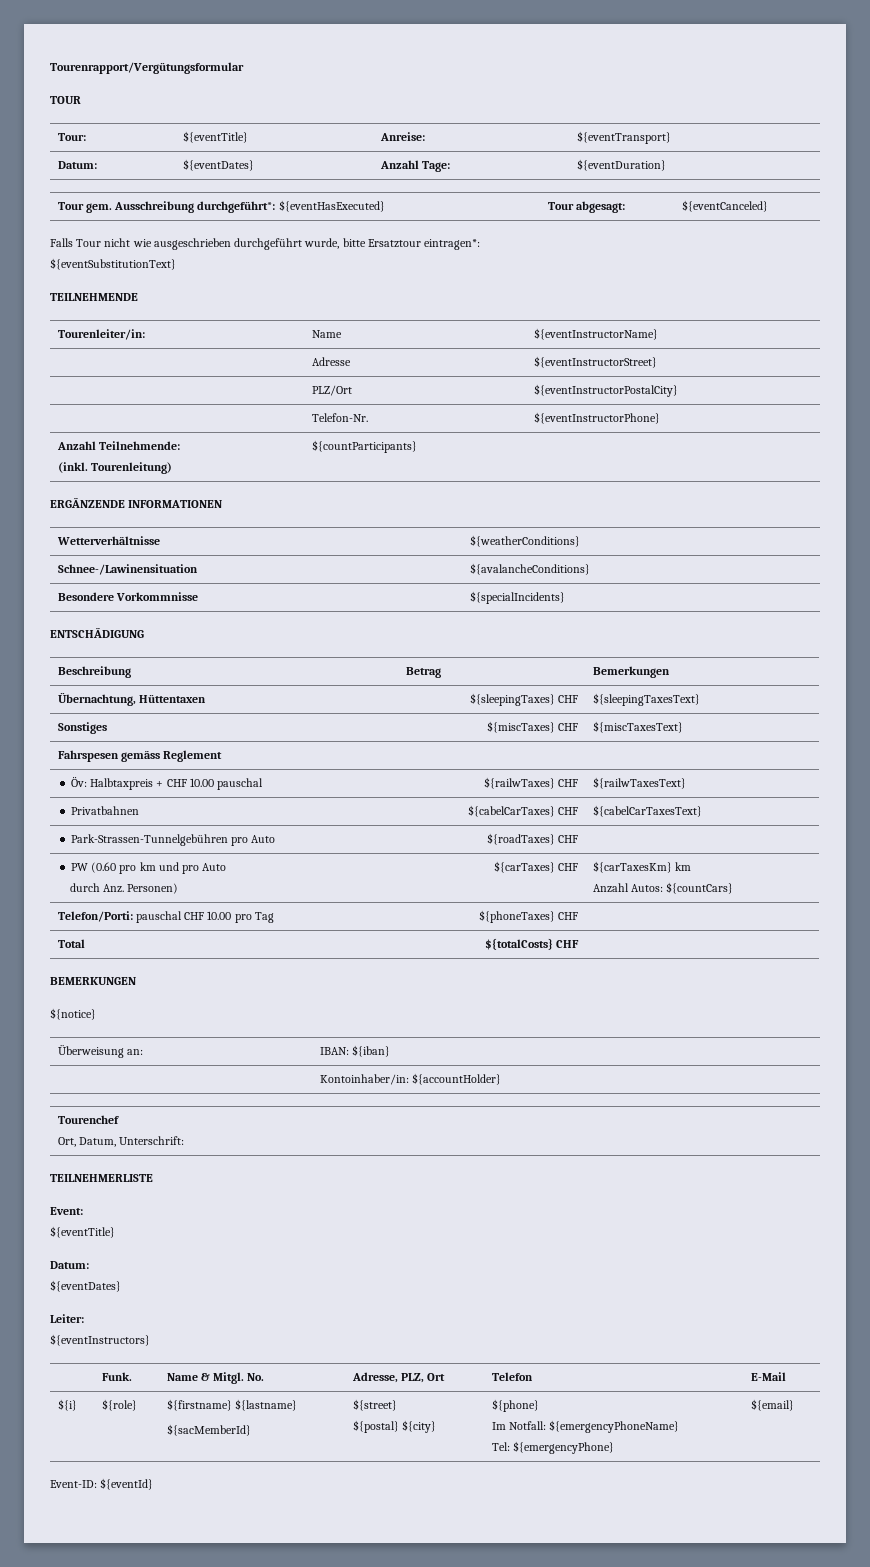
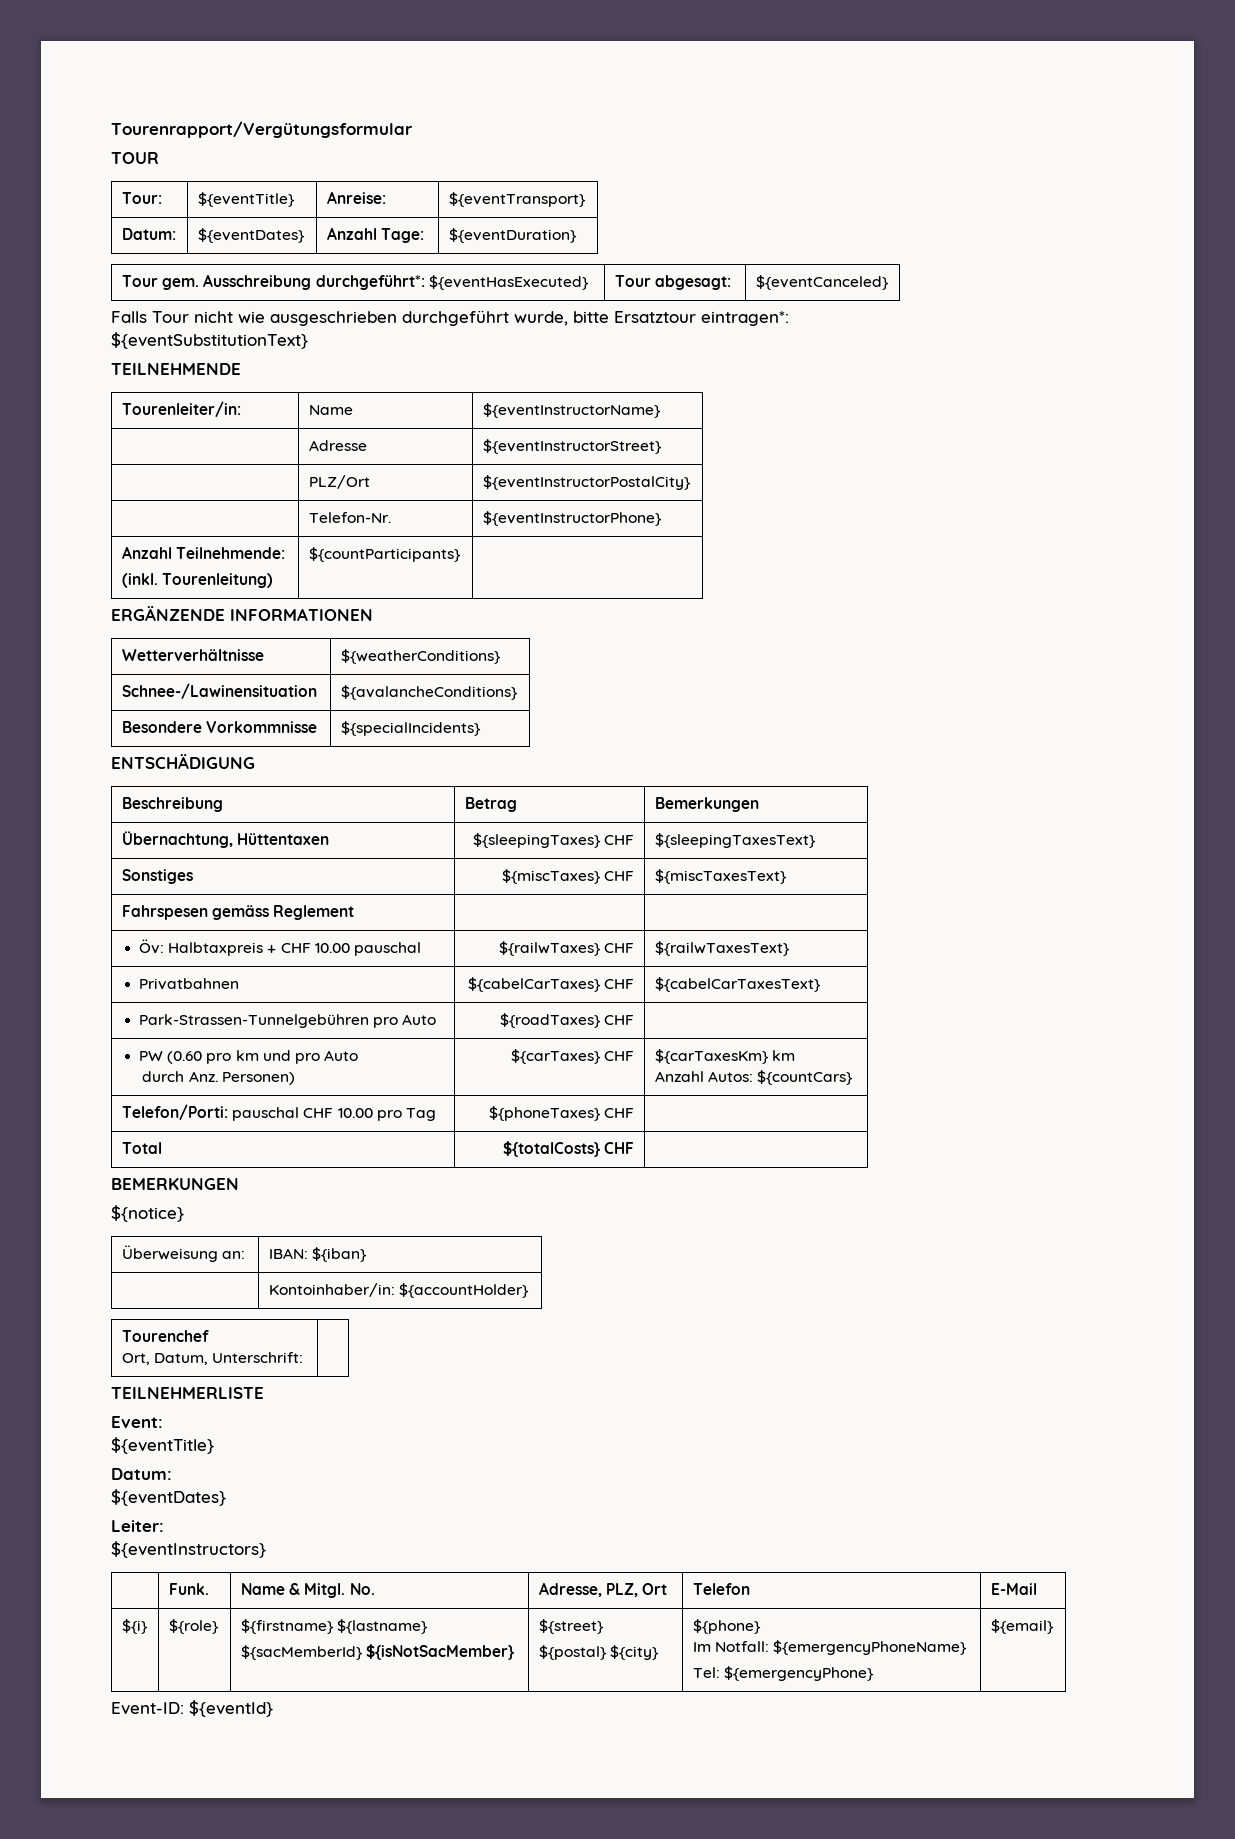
(251, 1430) none -> [366,1644,516,1660] ${isNotSacMember}

